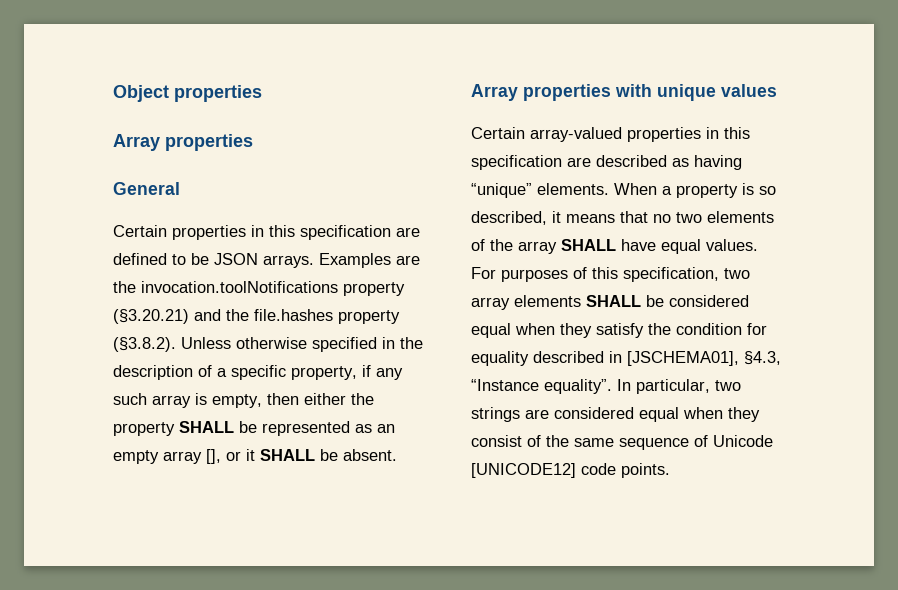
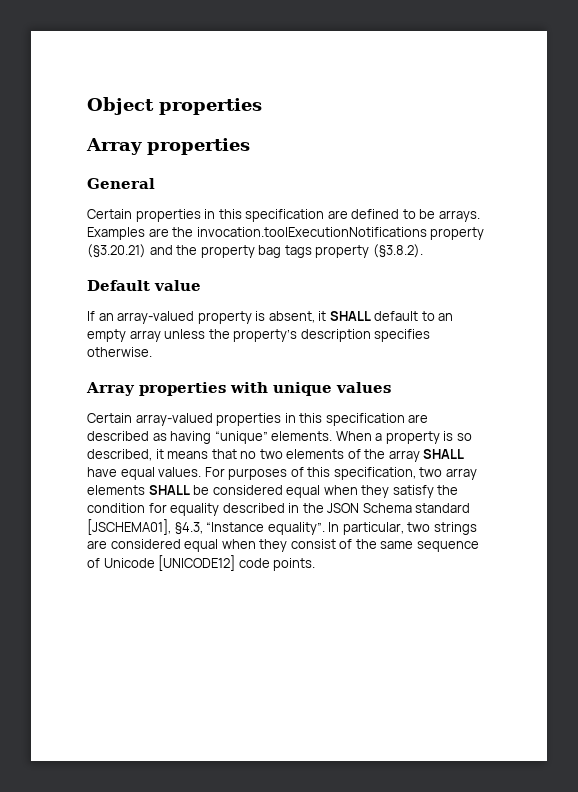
[214,253,258,265] JSON -> (436, 214) none
[141,281,338,293] invocation.toolNotifications -> [196,227,427,237] invocation.toolExecutionNotifications
[254,309,333,321] file.hashes -> [200,245,312,258] property bag tags
[181,337,423,352] [113,365,403,380] [113,393,374,408] [113,421,395,436] [113,449,397,464] Unless otherwise specified in the description of a specific property, if any such array is empty, then either the property SHALL be represented as an empty array [], or it SHALL be absent. -> [87,280,201,291] [87,311,454,324] [87,329,431,342] [87,347,152,357] // Default value // If an array-valued property is absent, it SHALL default to an empty array unless the property’s description specifies otherwise.
(622, 357) none -> [302,503,471,513] the JSON Schema standard

